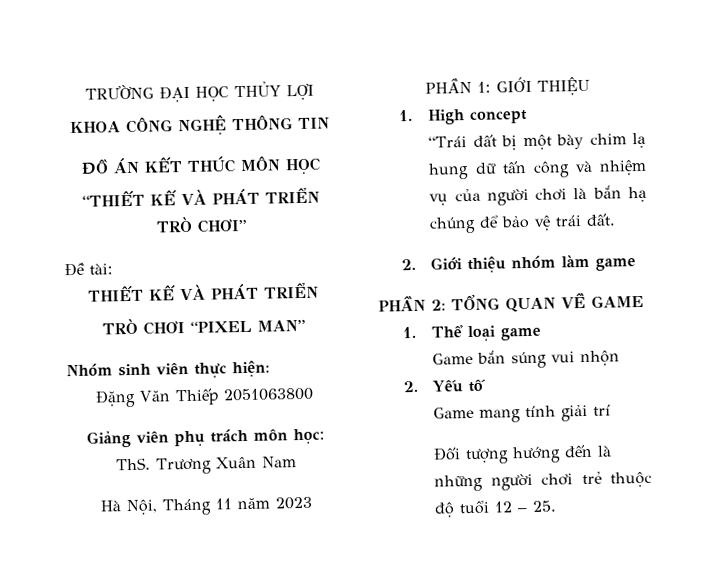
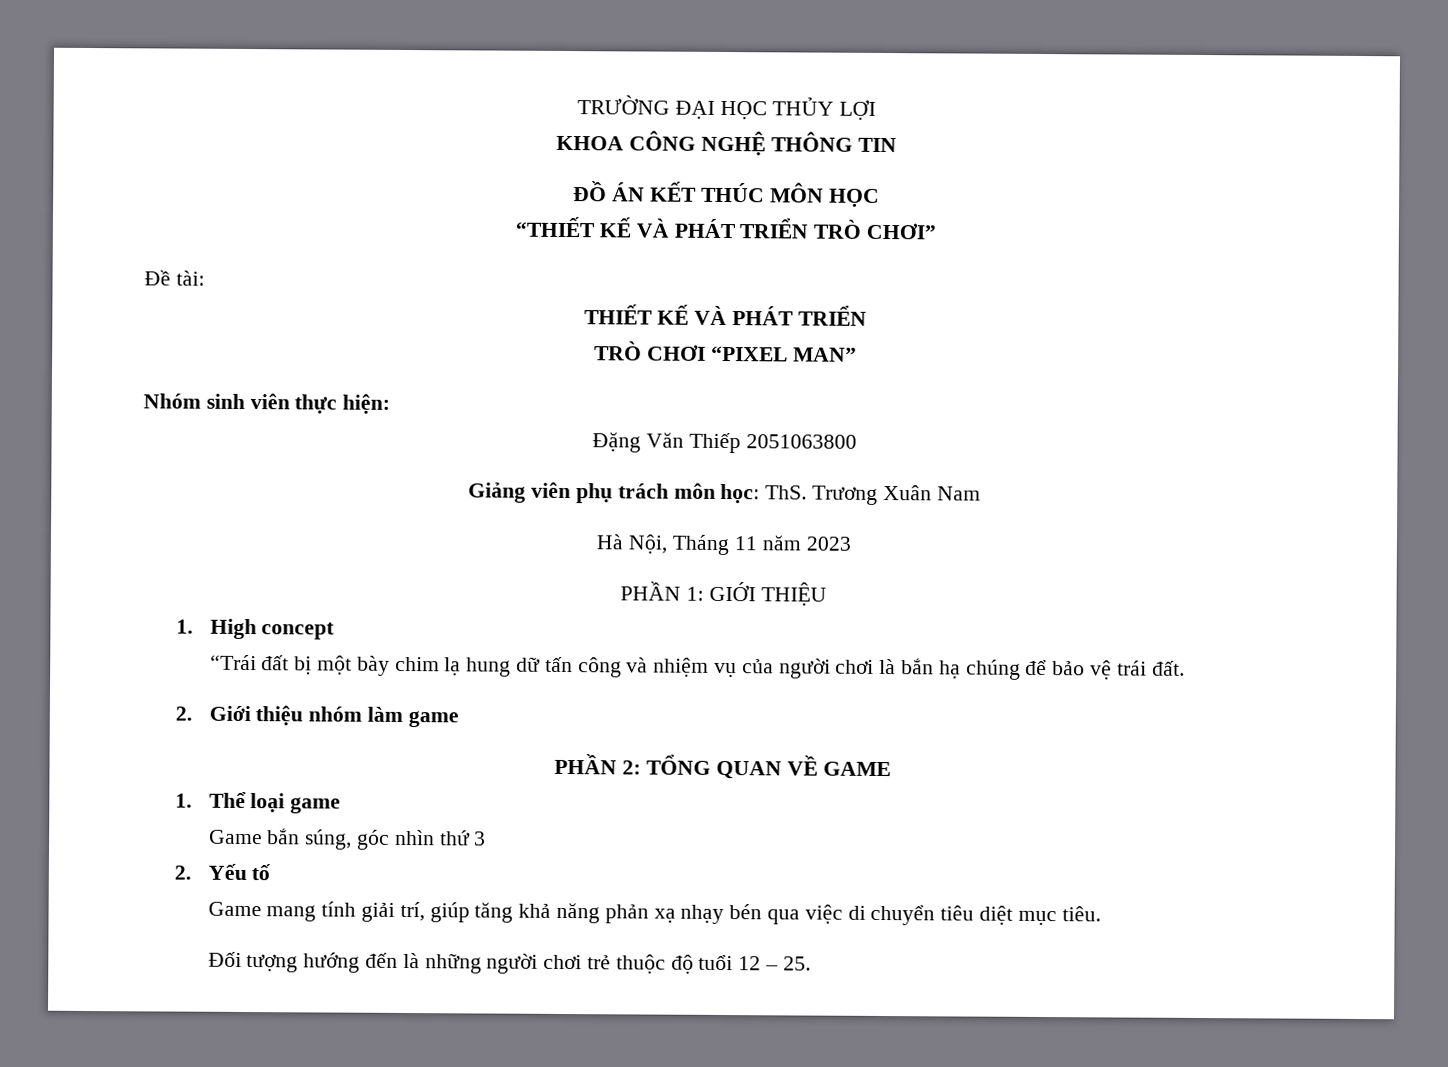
[511,350,621,369] súng vui nhộn -> [305,829,487,850] súng, góc nhìn thứ 3
[593,404,612,416] trí -> [399,901,1101,926] trí, giúp tăng khả năng phản xạ nhạy bén qua việc di chuyển tiêu diệt mục tiêu.

